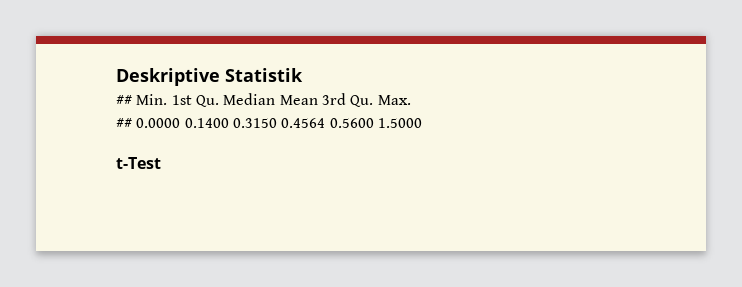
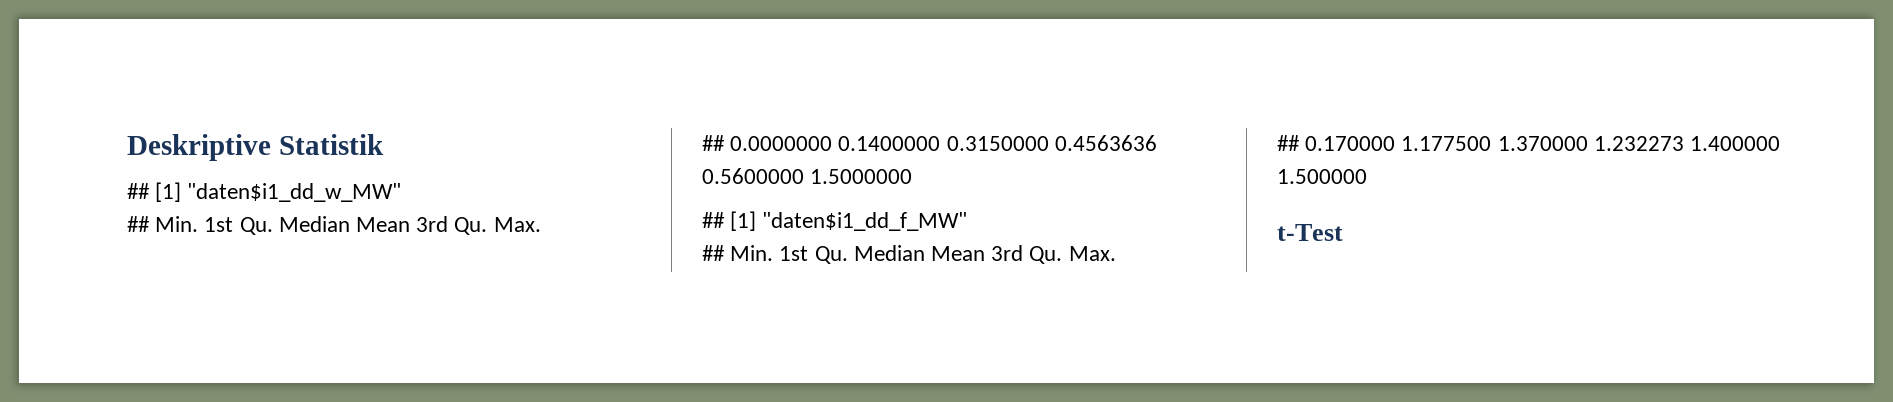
(303, 75) none -> [127,182,402,202] // ## [1] "daten$i1_dd_w_MW"
[136,118,422,128] 0.0000 0.1400 0.3150 0.4564 0.5600 1.5000 -> [730,135,1157,151] [702,168,913,184] [702,211,968,231] [702,245,1116,264] [1277,135,1781,151] [1277,169,1367,184] 0.0000000 0.1400000 0.3150000 0.4563636 0.5600000 1.5000000 // ## [1] "daten$i1_dd_f_MW" // ## Min. 1st Qu. Median Mean 3rd Qu. Max. // ## 0.170000 1.177500 1.370000 1.232273 1.400000 1.500000

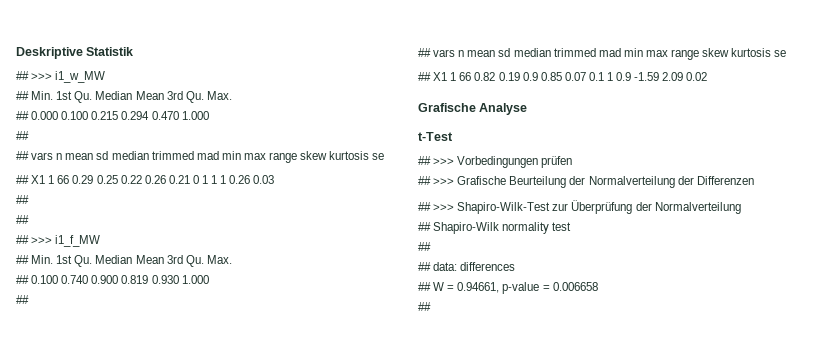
[155,182,402,202] [1] "daten$i1_dd_w_MW" -> [31,71,106,83] >>> i1_w_MW
[730,135,1157,151] [702,168,913,184] [702,211,968,231] 0.0000000 0.1400000 0.3150000 0.4563636 0.5600000 1.5000000 // ## [1] "daten$i1_dd_f_MW" -> [31,111,209,120] [16,131,29,140] [16,151,385,163] [16,175,275,184] [16,195,29,204] [16,215,29,224] [16,235,101,247] 0.000 0.100 0.215 0.294 0.470 1.000 // ## // ## vars n mean sd median trimmed mad min max range skew kurtosis se // ## X1 1 66 0.29 0.25 0.22 0.26 0.21 0 1 1 1 0.26 0.03 // ## // ## // ## >>> i1_f_MW
[1305,136,1781,151] [1277,169,1367,184] [1277,224,1343,241] 0.170000 1.177500 1.370000 1.232273 1.400000 1.500000 // t-Test -> [31,275,209,284] [16,295,29,304] [418,48,787,60] [418,72,708,81] [418,103,528,115] [418,132,453,141] [418,156,573,168] [418,176,754,188] [418,200,741,214] [418,222,572,234] [418,242,431,251] [418,262,516,271] [418,282,598,294] [418,302,431,311] 0.100 0.740 0.900 0.819 0.930 1.000 // ## // ## vars n mean sd median trimmed mad min max range skew kurtosis se // ## X1 1 66 0.82 0.19 0.9 0.85 0.07 0.1 1 0.9 -1.59 2.09 0.02 // Grafische Analyse // t-Test // ## >>> Vorbedingungen prüfen // ## >>> Grafische Beurteilung der Normalverteilung der Differenzen // ## >>> Shapiro-Wilk-Test zur Überprüfung der Normalverteilung // ## Shapiro-Wilk normality test // ## // ## data: differences // ## W = 0.94661, p-value = 0.006658 // ##

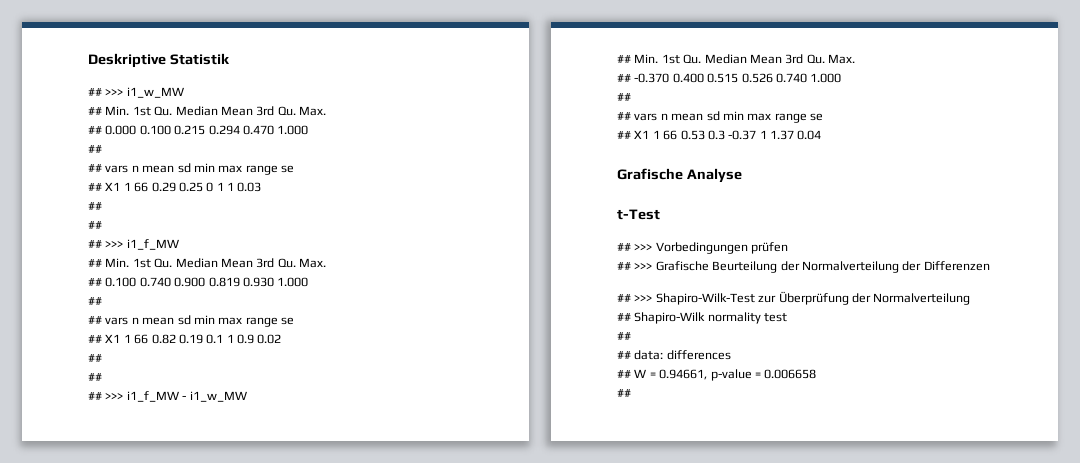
[111,151,370,163] median trimmed mad min max range skew kurtosis -> [193,163,278,175] min max range
[120,175,190,184] 0.22 0.26 0.21 -> (203, 187) none
[220,175,251,184] 1 0.26 -> (234, 186) none
[513,48,772,60] median trimmed mad min max range skew kurtosis -> [193,315,278,327] min max range
[522,72,586,81] 0.9 0.85 0.07 -> (203, 339) none
[634,72,684,81] -1.59 2.09 -> (254, 339) none
(708, 76) none -> [88,354,102,362] [88,373,102,381] [88,391,247,402] [617,54,855,64] [617,73,842,83] [617,93,631,101] [617,111,823,123] [617,130,822,140] // ## // ## // ## >>> i1_f_MW - i1_w_MW // ## Min. 1st Qu. Median Mean 3rd Qu. Max. // ## -0.370 0.400 0.515 0.526 0.740 1.000 // ## // ## vars n mean sd min max range se // ## X1 1 66 0.53 0.3 -0.37 1 1.37 0.04

